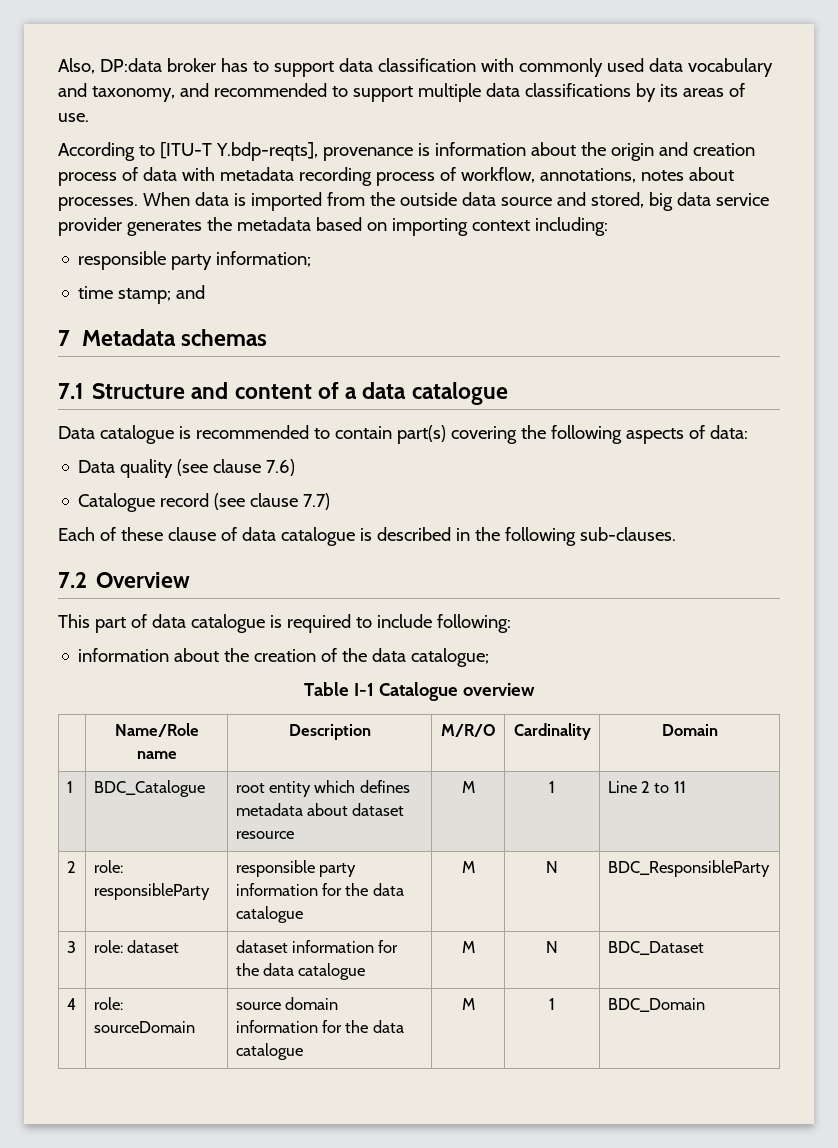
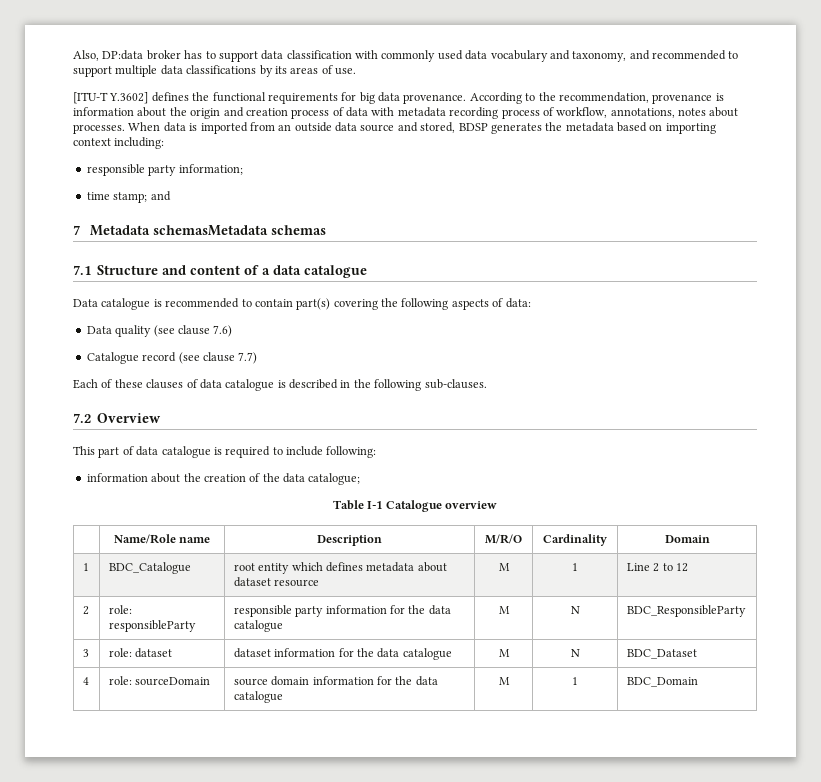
[58,142,318,161] According to [ITU-T Y.bdp-reqts], -> [73,92,649,104] [ITU-T Y.3602] defines the functional requirements for big data provenance. According to the recommendation,
[369,192,395,206] the -> [278,124,292,131] an
[648,192,769,211] [58,217,122,236] big data service provider -> [458,123,488,131] BDSP
(177, 337) none -> [153,225,269,236] schemasMetadata
[167,527,216,541] clause -> [146,379,184,389] clauses
[673,781,686,793] 11 -> [676,563,689,572] 12

